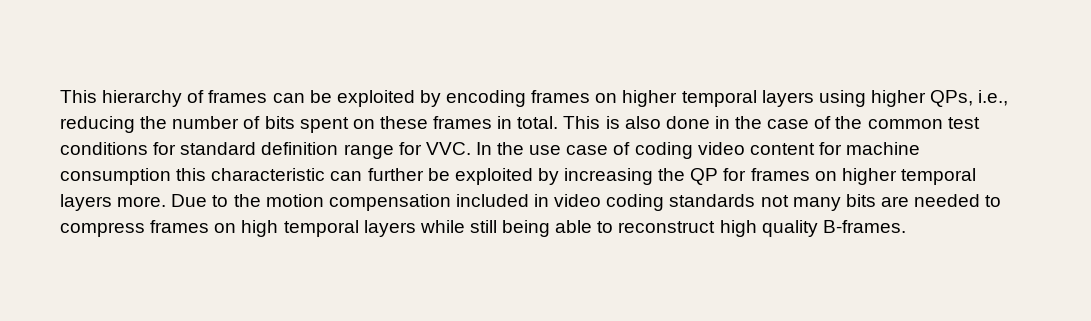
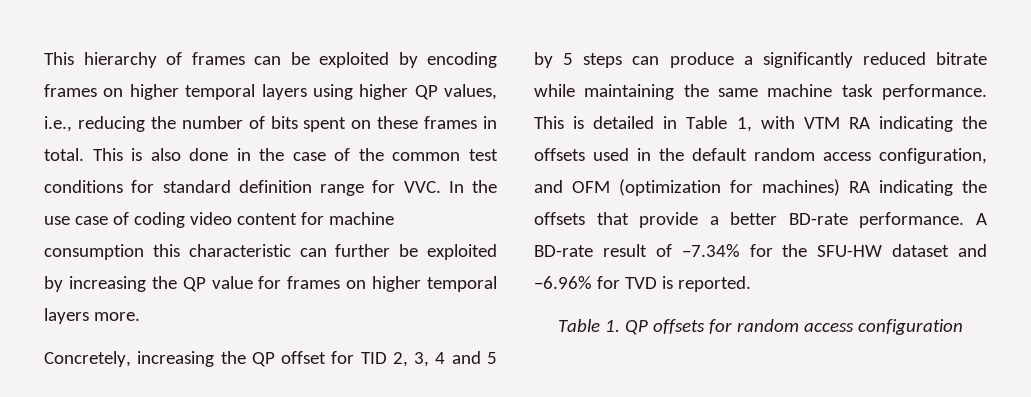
[930,90,974,107] QPs, -> [414,84,497,100] QP values,
(719, 176) none -> [211,276,253,289] value
[171,194,1002,211] [60,220,906,237] Due to the motion compensation included in video coding standards not many bits are needed to compress frames on high temporal layers while still being able to reconstruct high quality B-frames. -> [44,351,497,367] [534,52,987,68] [534,84,987,100] [534,116,988,132] [534,148,987,164] [534,179,987,196] [534,212,987,228] [534,244,987,257] [534,276,751,292] [558,319,963,335] // Concretely, increasing the QP offset for TID 2, 3, 4 and 5 by 5 steps can produce a significantly reduced bitrate while maintaining the same machine task performance. This is detailed in Table 1, with VTM RA indicating the offsets used in the default random access configuration, and OFM (optimization for machines) RA indicating the offsets that provide a better BD-rate performance. A BD-rate result of −7.34% for the SFU-HW dataset and −6.96% for TVD is reported. // Table 1. QP offsets for random access configuration

